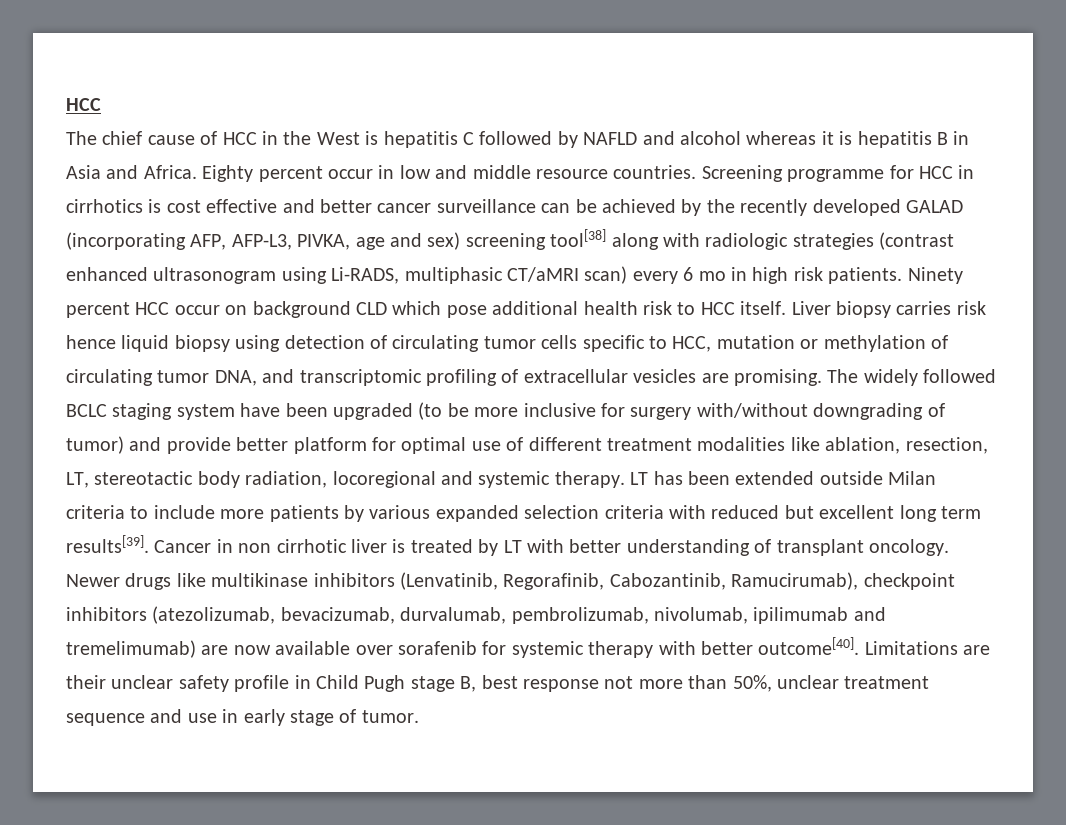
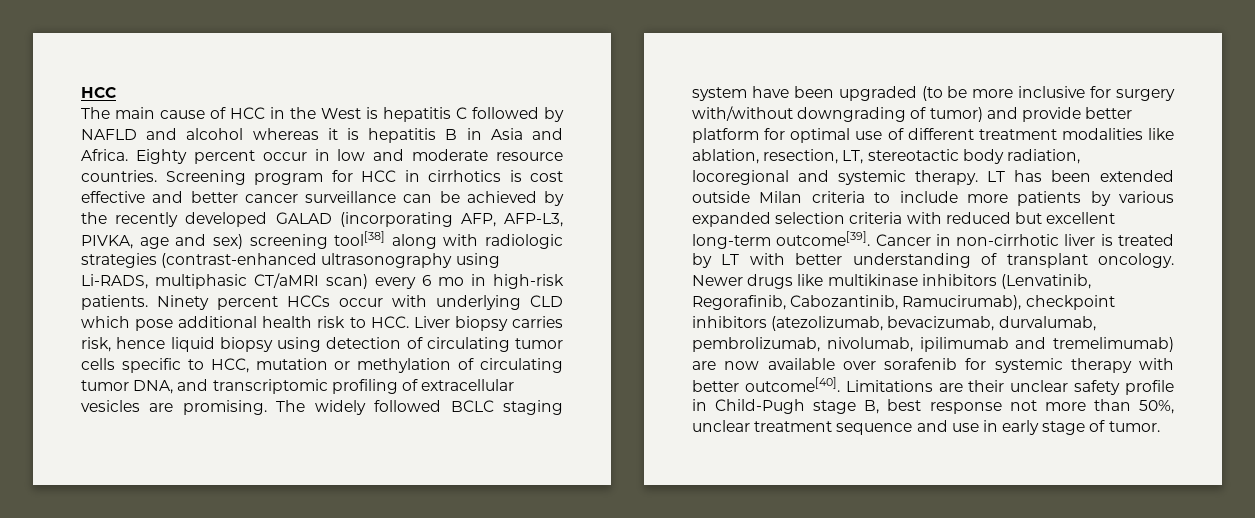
[102,131,143,145] chief -> [115,107,155,119] main
[472,165,531,179] middle -> [412,149,489,161] moderate
[787,169,885,182] programme -> [254,173,323,185] program
[879,232,955,250] [66,267,277,284] (contrast enhanced ultrasonogram -> [161,253,453,268] (contrast-enhanced ultrasonography
[752,267,823,284] high risk -> [493,274,564,289] high-risk
[135,301,351,318] HCC occur on background -> [287,295,521,310] HCCs occur with underlying
[700,301,787,315] HCC itself. -> [370,316,409,328] HCC.
[956,301,986,315] risk -> [81,337,111,352] risk,
[899,505,981,522] [66,535,347,553] long term results[39]. Cancer in non cirrhotic -> [692,231,1060,249] long-term outcome[39]. Cancer in non-cirrhotic
[316,675,406,692] Child Pugh -> [715,399,806,414] Child-Pugh

